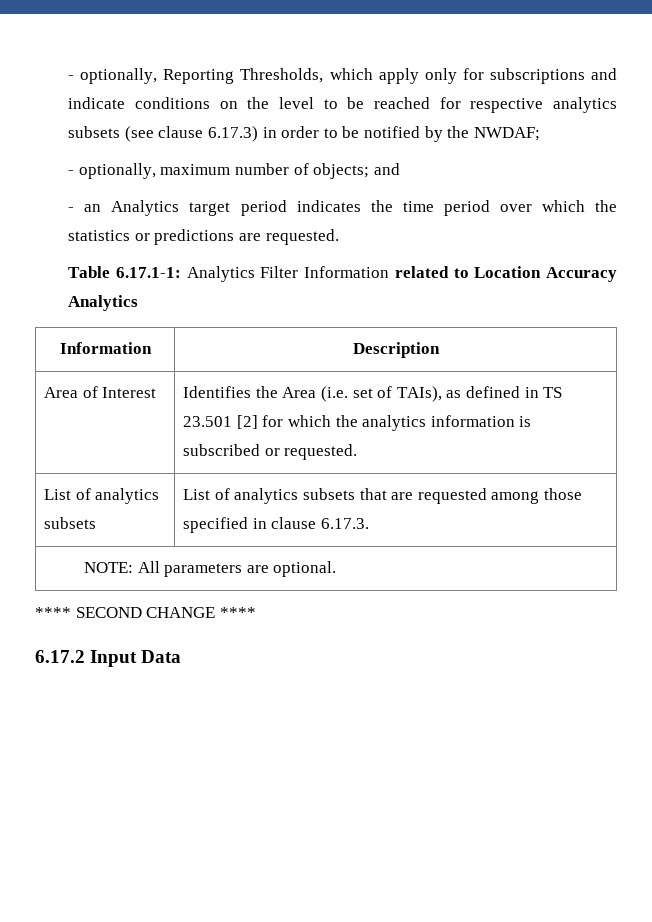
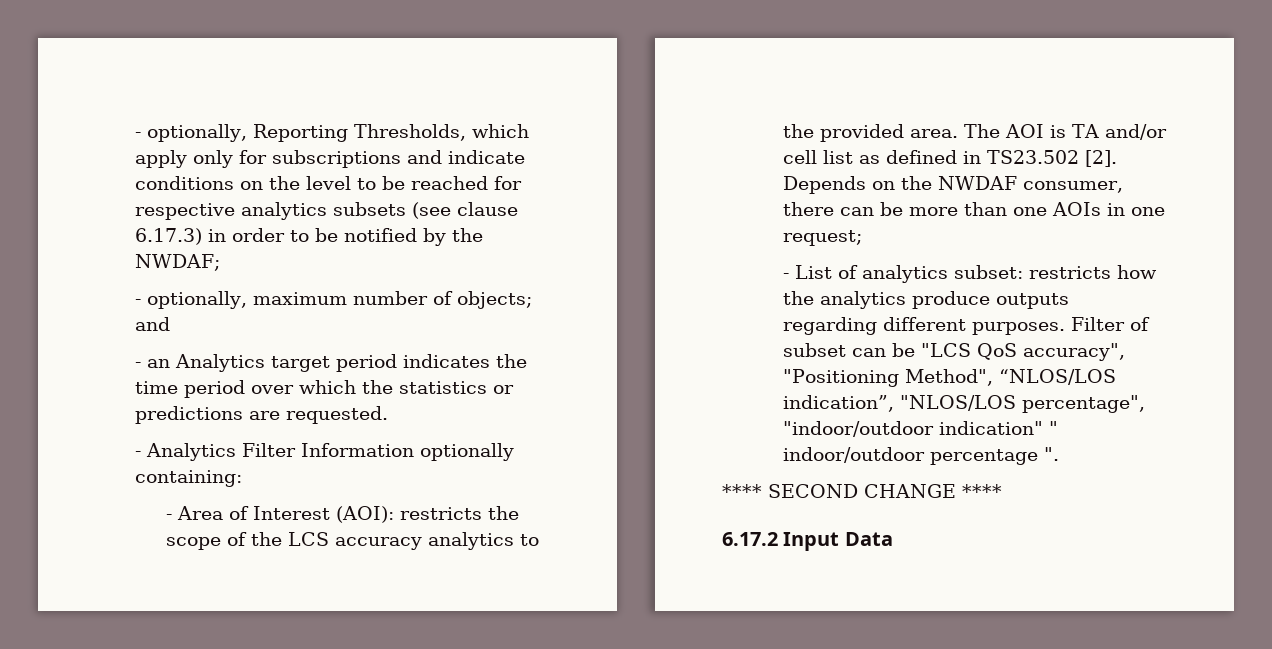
[68,266,181,278] Table 6.17.1-1: -> [135,451,142,457] -
[394,266,617,282] [68,295,139,311] [59,342,152,354] [352,342,440,358] [44,386,157,398] [183,386,563,402] [183,415,532,431] [183,444,358,460] [44,488,160,504] [44,517,97,529] [183,488,582,504] [183,517,370,533] [84,561,337,577] related to Location Accuracy Analytics // Information | Description // Area of Interest | Identifies the Area (i.e. set of TAIs), as defined in TS 23.501 [2] for which the analytics information is subscribed or requested. // List of analytics subsets | List of analytics subsets that are requested among those specified in clause 6.17.3. // NOTE: All parameters are optional. -> [420,443,515,461] [135,470,243,487] [165,506,519,523] [165,532,539,550] [782,124,1167,142] [782,150,1117,167] [782,176,1123,194] [782,202,1165,216] [782,230,862,246] [782,265,1157,283] [782,291,1069,309] [782,317,1150,335] [782,343,1125,361] [782,369,1116,387] [782,395,1145,413] [782,421,1058,437] [782,447,1059,465] optionally containing: // - Area of Interest (AOI): restricts the scope of the LCS accuracy analytics to the provided area. The AOI is TA and/or cell list as defined in TS23.502 [2]. Depends on the NWDAF consumer, there can be more than one AOIs in one request; // - List of analytics subset: restricts how the analytics produce outputs regarding different purposes. Filter of subset can be "LCS QoS accuracy", "Positioning Method", “NLOS/LOS indication”, "NLOS/LOS percentage", "indoor/outdoor indication" " indoor/outdoor percentage ".

